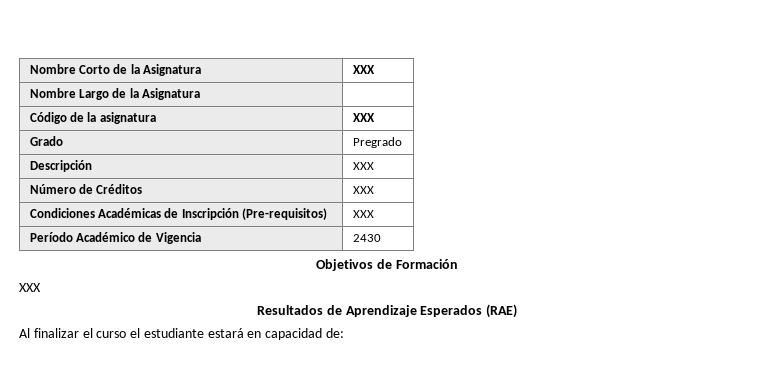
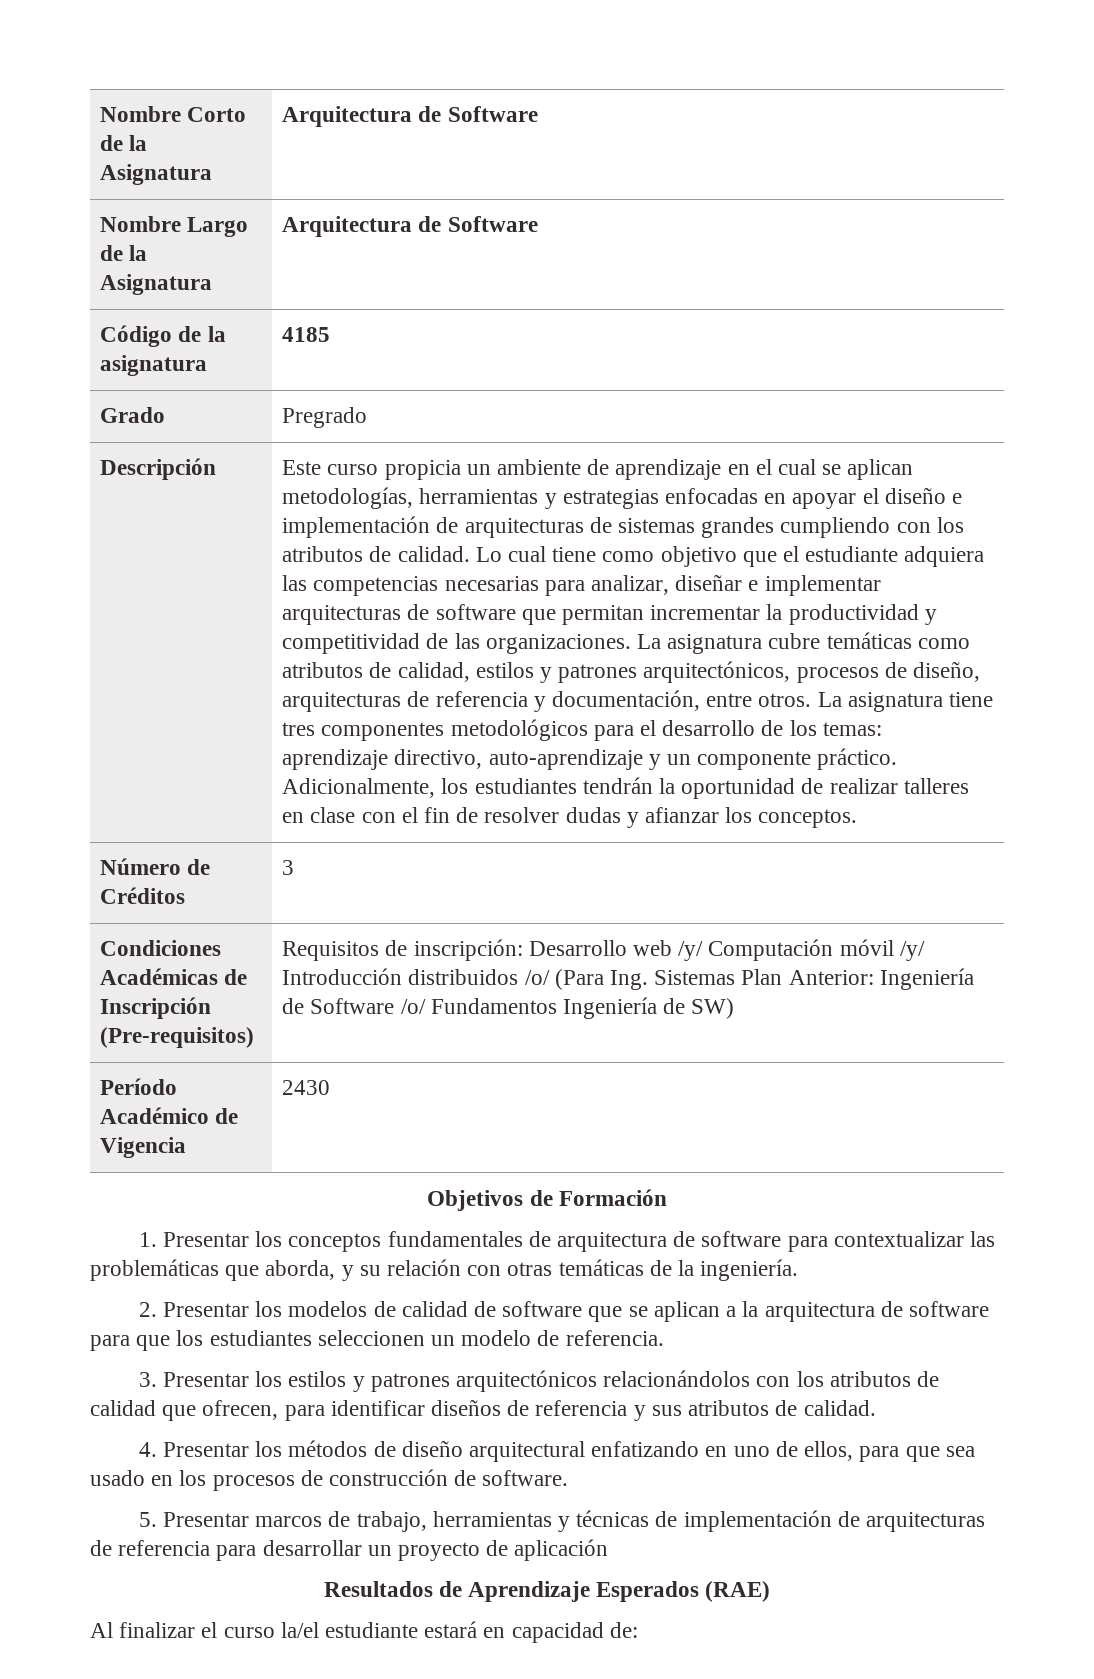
[352,65,375,74] XXX -> [282,106,538,127] Arquitectura de Software
(201, 94) none -> [282,216,538,237] Arquitectura de Software
[352,113,375,122] XXX -> [282,327,331,342] 4185
[352,162,374,170] XXX -> [282,459,914,480] [282,487,962,509] [282,516,964,538] [282,546,985,567] [282,574,881,596] [282,604,937,625] [282,632,970,654] [282,661,980,683] [282,690,993,712] [282,719,882,741] [282,748,898,770] [282,777,969,799] [282,807,858,828] Este curso propicia un ambiente de aprendizaje en el cual se aplican metodologías, herramientas y estrategias enfocadas en apoyar el diseño e implementación de arquitecturas de sistemas grandes cumpliendo con los atributos de calidad. Lo cual tiene como objetivo que el estudiante adquiera las competencias necesarias para analizar, diseñar e implementar arquitecturas de software que permitan incrementar la productividad y competitividad de las organizaciones. La asignatura cubre temáticas como atributos de calidad, estilos y patrones arquitectónicos, procesos de diseño, arquitecturas de referencia y documentación, entre otros. La asignatura tiene tres componentes metodológicos para el desarrollo de los temas: aprendizaje directivo, auto-aprendizaje y un componente práctico. Adicionalmente, los estudiantes tendrán la oportunidad de realizar talleres en clase con el fin de resolver dudas y afianzar los conceptos.
[352,186,374,194] XXX -> [282,860,295,875] 3
[352,210,374,218] XXX -> [282,939,925,961] [282,968,974,990] [282,997,735,1019] Requisitos de inscripción: Desarrollo web /y/ Computación móvil /y/ Introducción distribuidos /o/ (Para Ing. Sistemas Plan Anterior: Ingeniería de Software /o/ Fundamentos Ingeniería de SW)
[19,283,41,292] XXX -> [138,1231,996,1252] [90,1259,799,1281] [138,1301,989,1322] [90,1330,664,1351] [138,1370,940,1392] [90,1399,876,1421] [138,1440,975,1462] [90,1469,569,1491] [138,1510,986,1532] [90,1539,609,1561] 1. Presentar los conceptos fundamentales de arquitectura de software para contextualizar las problemáticas que aborda, y su relación con otras temáticas de la ingeniería. // 2. Presentar los modelos de calidad de software que se aplican a la arquitectura de software para que los estudiantes seleccionen un modelo de referencia. // 3. Presentar los estilos y patrones arquitectónicos relacionándolos con los atributos de calidad que ofrecen, para identificar diseños de referencia y sus atributos de calidad. // 4. Presentar los métodos de diseño arquitectural enfatizando en uno de ellos, para que sea usado en los procesos de construcción de software. // 5. Presentar marcos de trabajo, herramientas y técnicas de implementación de arquitecturas de referencia para desarrollar un proyecto de aplicación
[130,328,141,338] el -> [280,1622,319,1638] la/el

